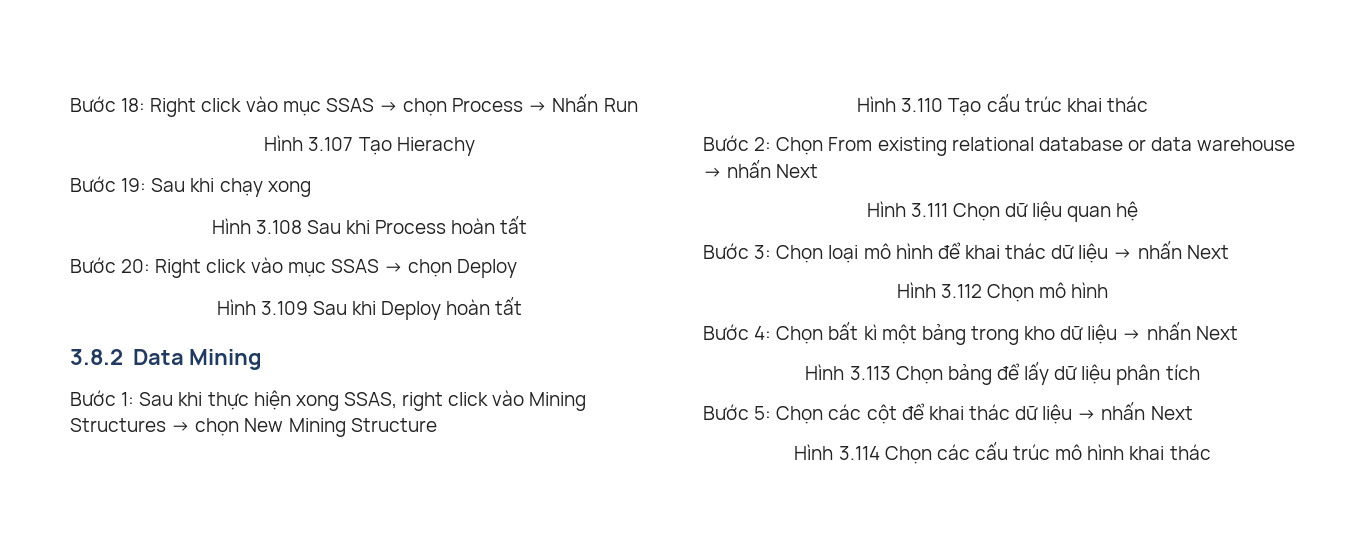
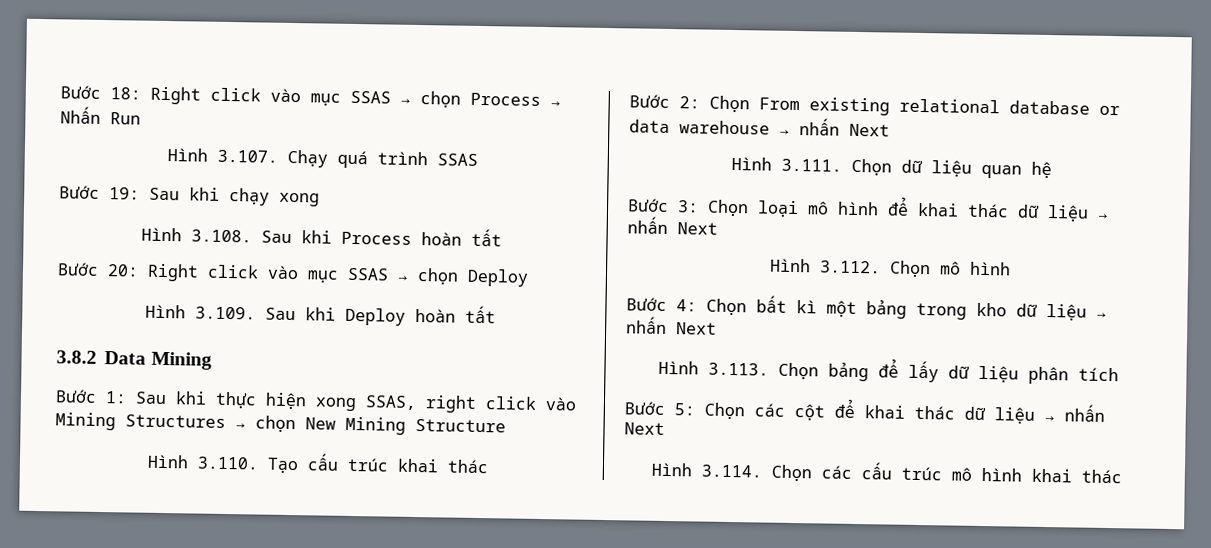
[308,137,475,156] 3.107 Tạo Hierachy -> [217,149,478,169] 3.107. Chạy quá trình SSAS
[255,220,302,234] 3.108 -> [191,229,252,243] 3.108.
[260,301,308,315] 3.109 -> [195,306,256,320] 3.109.
[901,98,944,112] 3.110 -> [197,456,259,470] 3.110.
[910,203,948,217] 3.111 -> [781,158,842,172] 3.111.
[940,284,982,298] 3.112 -> [820,260,881,274] 3.112.
[849,366,891,380] 3.113 -> [708,362,769,376] 3.113.
[838,446,880,460] 3.114 -> [701,464,762,478] 3.114.

